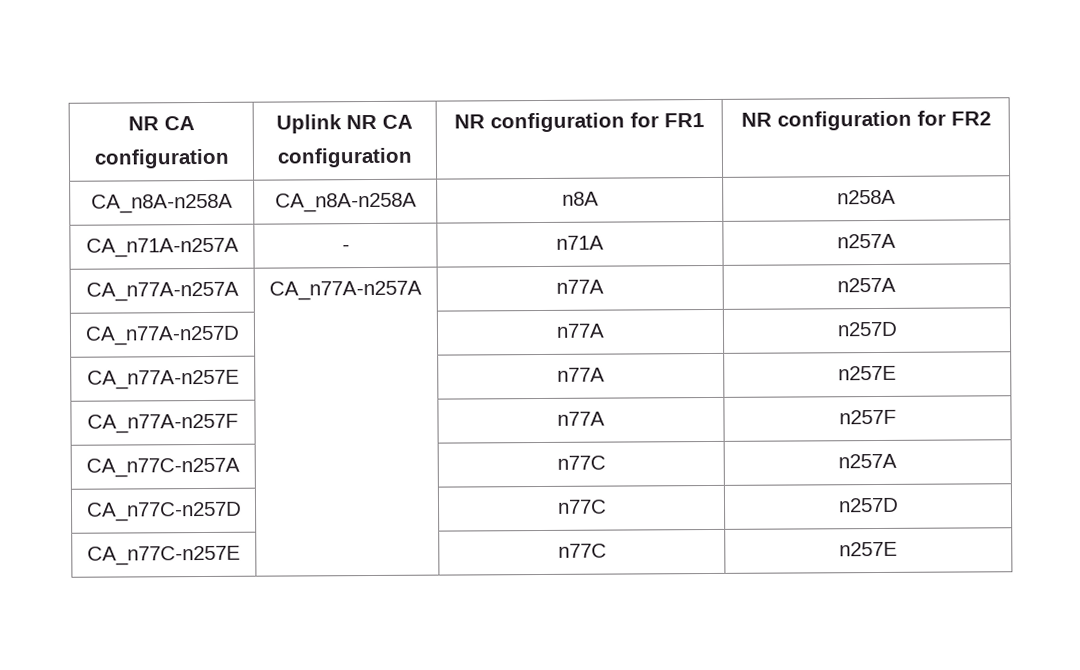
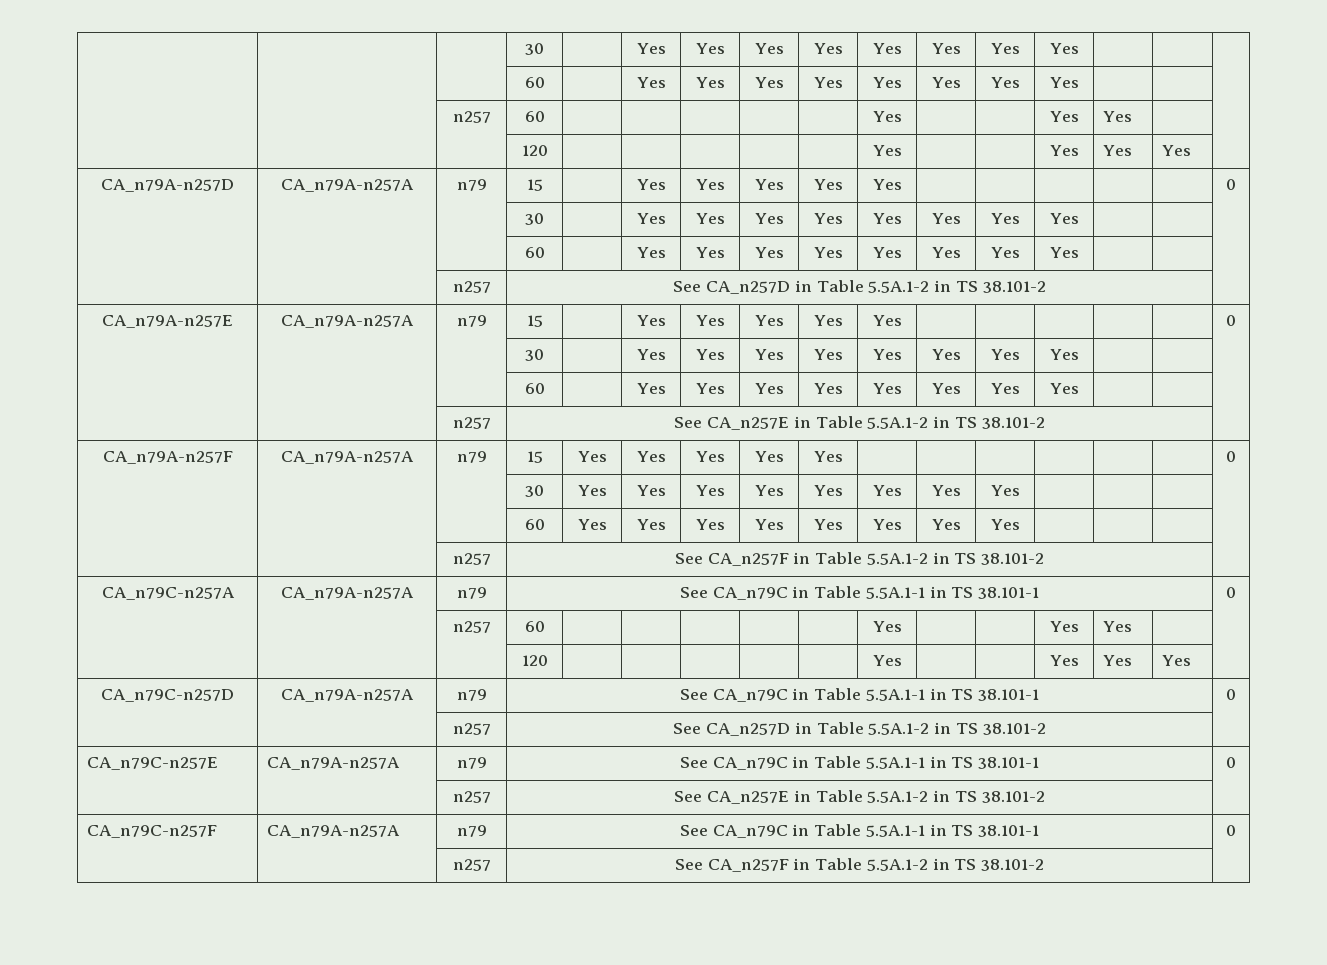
[127,116,195,131] [93,148,230,169] [276,114,413,134] [277,147,412,168] [454,112,704,133] [740,110,991,131] [91,193,233,214] [274,192,417,213] [561,191,599,206] [837,189,896,205] [85,237,239,258] [341,244,350,252] [556,235,604,250] [837,233,896,249] [85,281,239,302] [269,280,422,301] [556,279,604,294] [837,277,896,293] [85,325,240,346] [556,323,605,338] [836,321,898,337] [86,369,240,390] [557,367,605,382] [838,365,897,381] [87,413,239,434] [557,411,605,426] [838,409,897,425] [86,457,240,478] [556,455,606,470] [838,453,897,469] [85,501,242,522] [556,499,607,514] [837,497,899,513] [87,545,241,566] [557,543,607,558] [839,541,898,557] NR CA // configuration | Uplink NR CA // configuration | NR configuration for FR1 | NR configuration for FR2 // CA_n8A-n258A | CA_n8A-n258A | n8A | n258A // CA_n71A-n257A | - | n71A | n257A // CA_n77A-n257A | CA_n77A-n257A | n77A | n257A // CA_n77A-n257D | | n77A | n257D // CA_n77A-n257E | | n77A | n257E // CA_n77A-n257F | | n77A | n257F // CA_n77C-n257A | | n77C | n257A // CA_n77C-n257D | | n77C | n257D // CA_n77C-n257E | | n77C | n257E -> [525,43,544,55] [636,43,666,54] [695,43,725,54] [754,43,784,54] [813,43,843,54] [872,43,902,54] [931,43,961,54] [990,43,1020,54] [1049,43,1079,54] [524,77,545,88] [636,77,666,88] [695,77,725,88] [754,77,784,88] [813,77,843,88] [872,77,902,88] [931,77,961,88] [990,77,1020,88] [1049,77,1079,88] [452,111,491,123] [524,111,545,122] [872,111,902,122] [1049,111,1079,122] [1103,111,1133,122] [521,145,548,156] [872,145,902,156] [1049,145,1079,156] [1103,145,1133,156] [1162,145,1192,156] [101,179,234,192] [281,179,414,192] [456,179,487,191] [526,179,543,191] [636,179,666,190] [695,179,725,190] [754,179,784,190] [813,179,843,190] [872,179,902,190] [1226,179,1236,190] [525,213,544,225] [636,213,666,224] [695,213,725,224] [754,213,784,224] [813,213,843,224] [872,213,902,224] [931,213,961,224] [990,213,1020,224] [1049,213,1079,224] [524,247,545,258] [636,247,666,258] [695,247,725,258] [754,247,784,258] [813,247,843,258] [872,247,902,258] [931,247,961,258] [990,247,1020,258] [1049,247,1079,258] [452,281,491,293] [673,280,1046,294] [102,315,233,328] [281,315,414,328] [456,315,487,327] [526,315,543,327] [636,315,666,326] [695,315,725,326] [754,315,784,326] [813,315,843,326] [872,315,902,326] [1226,315,1236,326] [525,349,544,361] [636,349,666,360] [695,349,725,360] [754,349,784,360] [813,349,843,360] [872,349,902,360] [931,349,961,360] [990,349,1020,360] [1049,349,1079,360] [524,383,545,394] [636,383,666,394] [695,383,725,394] [754,383,784,394] [813,383,843,394] [872,383,902,394] [931,383,961,394] [990,383,1020,394] [1049,383,1079,394] [452,417,491,429] [674,416,1045,430] [102,451,233,464] [281,451,414,464] [456,451,487,463] [526,451,543,463] [577,451,607,462] [636,451,666,462] [695,451,725,462] [754,451,784,462] [813,451,843,462] [1226,451,1236,462] [525,485,544,497] [577,485,607,496] [636,485,666,496] [695,485,725,496] [754,485,784,496] [813,485,843,496] [872,485,902,496] [931,485,961,496] [990,485,1020,496] [524,519,545,530] [577,519,607,530] [636,519,666,530] [695,519,725,530] [754,519,784,530] [813,519,843,530] [872,519,902,530] [931,519,961,530] [990,519,1020,530] [452,553,491,565] [674,552,1045,566] [101,587,235,600] [281,587,414,600] [456,587,487,599] [679,586,1040,600] [1226,587,1236,598] [452,621,491,633] [524,621,545,632] [872,621,902,632] [1049,621,1079,632] [1103,621,1133,632] [521,655,548,666] [872,655,902,666] [1049,655,1079,666] [1103,655,1133,666] [1162,655,1192,666] [101,689,234,702] [281,689,414,702] [456,689,487,701] [679,688,1040,702] [1226,689,1236,700] [452,723,491,735] [673,722,1046,736] [87,757,219,770] [267,757,401,770] [456,757,487,769] [679,756,1040,770] [1226,757,1236,768] [452,791,491,803] [674,790,1045,804] [87,825,218,838] [267,825,401,838] [456,825,487,837] [679,824,1040,838] [1226,825,1236,836] [452,859,491,871] [674,858,1045,872] | | | 30 | | Yes | Yes | Yes | Yes | Yes | Yes | Yes | Yes | | | // | | | 60 | | Yes | Yes | Yes | Yes | Yes | Yes | Yes | Yes | | | // | | n257 | 60 | | | | | | Yes | | | Yes | Yes | | // | | | 120 | | | | | | Yes | | | Yes | Yes | Yes | // CA_n79A-n257D | CA_n79A-n257A | n79 | 15 | | Yes | Yes | Yes | Yes | Yes | | | | | | 0 // | | | 30 | | Yes | Yes | Yes | Yes | Yes | Yes | Yes | Yes | | | // | | | 60 | | Yes | Yes | Yes | Yes | Yes | Yes | Yes | Yes | | | // | | n257 | See CA_n257D in Table 5.5A.1-2 in TS 38.101-2 | // CA_n79A-n257E | CA_n79A-n257A | n79 | 15 | | Yes | Yes | Yes | Yes | Yes | | | | | | 0 // | | | 30 | | Yes | Yes | Yes | Yes | Yes | Yes | Yes | Yes | | | // | | | 60 | | Yes | Yes | Yes | Yes | Yes | Yes | Yes | Yes | | | // | | n257 | See CA_n257E in Table 5.5A.1-2 in TS 38.101-2 | // CA_n79A-n257F | CA_n79A-n257A | n79 | 15 | Yes | Yes | Yes | Yes | Yes | | | | | | | 0 // | | | 30 | Yes | Yes | Yes | Yes | Yes | Yes | Yes | Yes | | | | // | | | 60 | Yes | Yes | Yes | Yes | Yes | Yes | Yes | Yes | | | | // | | n257 | See CA_n257F in Table 5.5A.1-2 in TS 38.101-2 | // CA_n79C-n257A | CA_n79A-n257A | n79 | See CA_n79C in Table 5.5A.1-1 in TS 38.101-1 | 0 // | | n257 | 60 | | | | | | Yes | | | Yes | Yes | | // | | | 120 | | | | | | Yes | | | Yes | Yes | Yes | // CA_n79C-n257D | CA_n79A-n257A | n79 | See CA_n79C in Table 5.5A.1-1 in TS 38.101-1 | 0 // | | n257 | See CA_n257D in Table 5.5A.1-2 in TS 38.101-2 | // CA_n79C-n257E | CA_n79A-n257A | n79 | See CA_n79C in Table 5.5A.1-1 in TS 38.101-1 | 0 // | | n257 | See CA_n257E in Table 5.5A.1-2 in TS 38.101-2 | // CA_n79C-n257F | CA_n79A-n257A | n79 | See CA_n79C in Table 5.5A.1-1 in TS 38.101-1 | 0 // | | n257 | See CA_n257F in Table 5.5A.1-2 in TS 38.101-2 |

